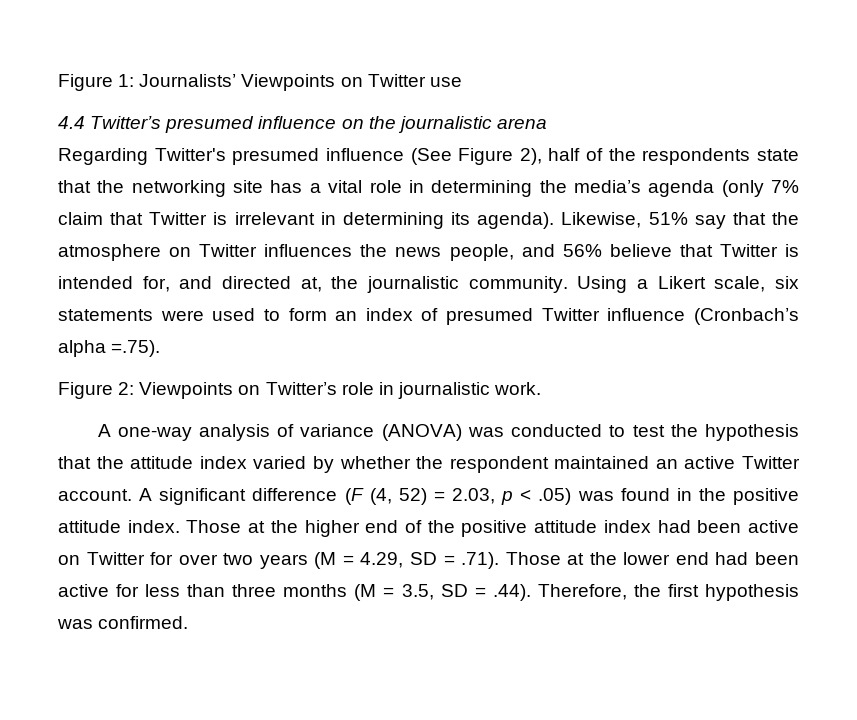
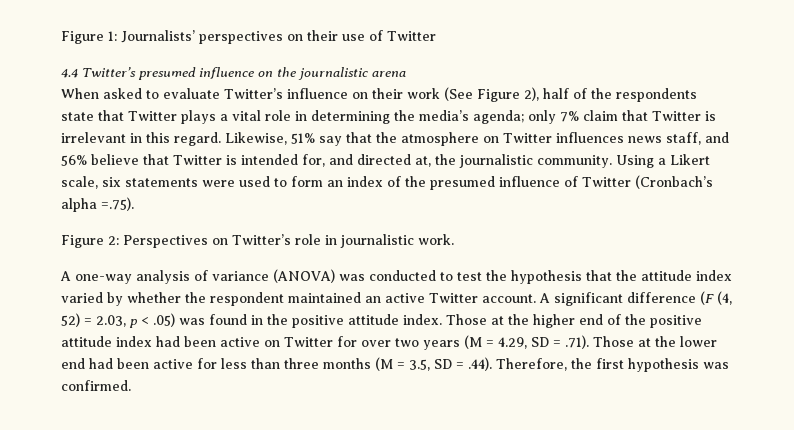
[241,74,462,91] Viewpoints on Twitter use -> [199,30,436,44] perspectives on their use of Twitter
[58,148,404,165] Regarding Twitter's presumed influence -> [61,88,440,99] When asked to evaluate Twitter’s influence on their work
[97,180,303,197] the networking site has -> [128,110,216,124] Twitter plays
[648,180,764,197] agenda (only -> [473,110,556,124] agenda; only
[342,212,555,229] determining its agenda). -> [146,132,221,146] this regard.
[360,244,514,261] the news people, -> [628,132,701,145] news staff,
[446,308,686,325] presumed Twitter influence -> [405,176,631,190] the presumed influence of Twitter
[139,382,234,399] Viewpoints -> [123,235,208,248] Perspectives

